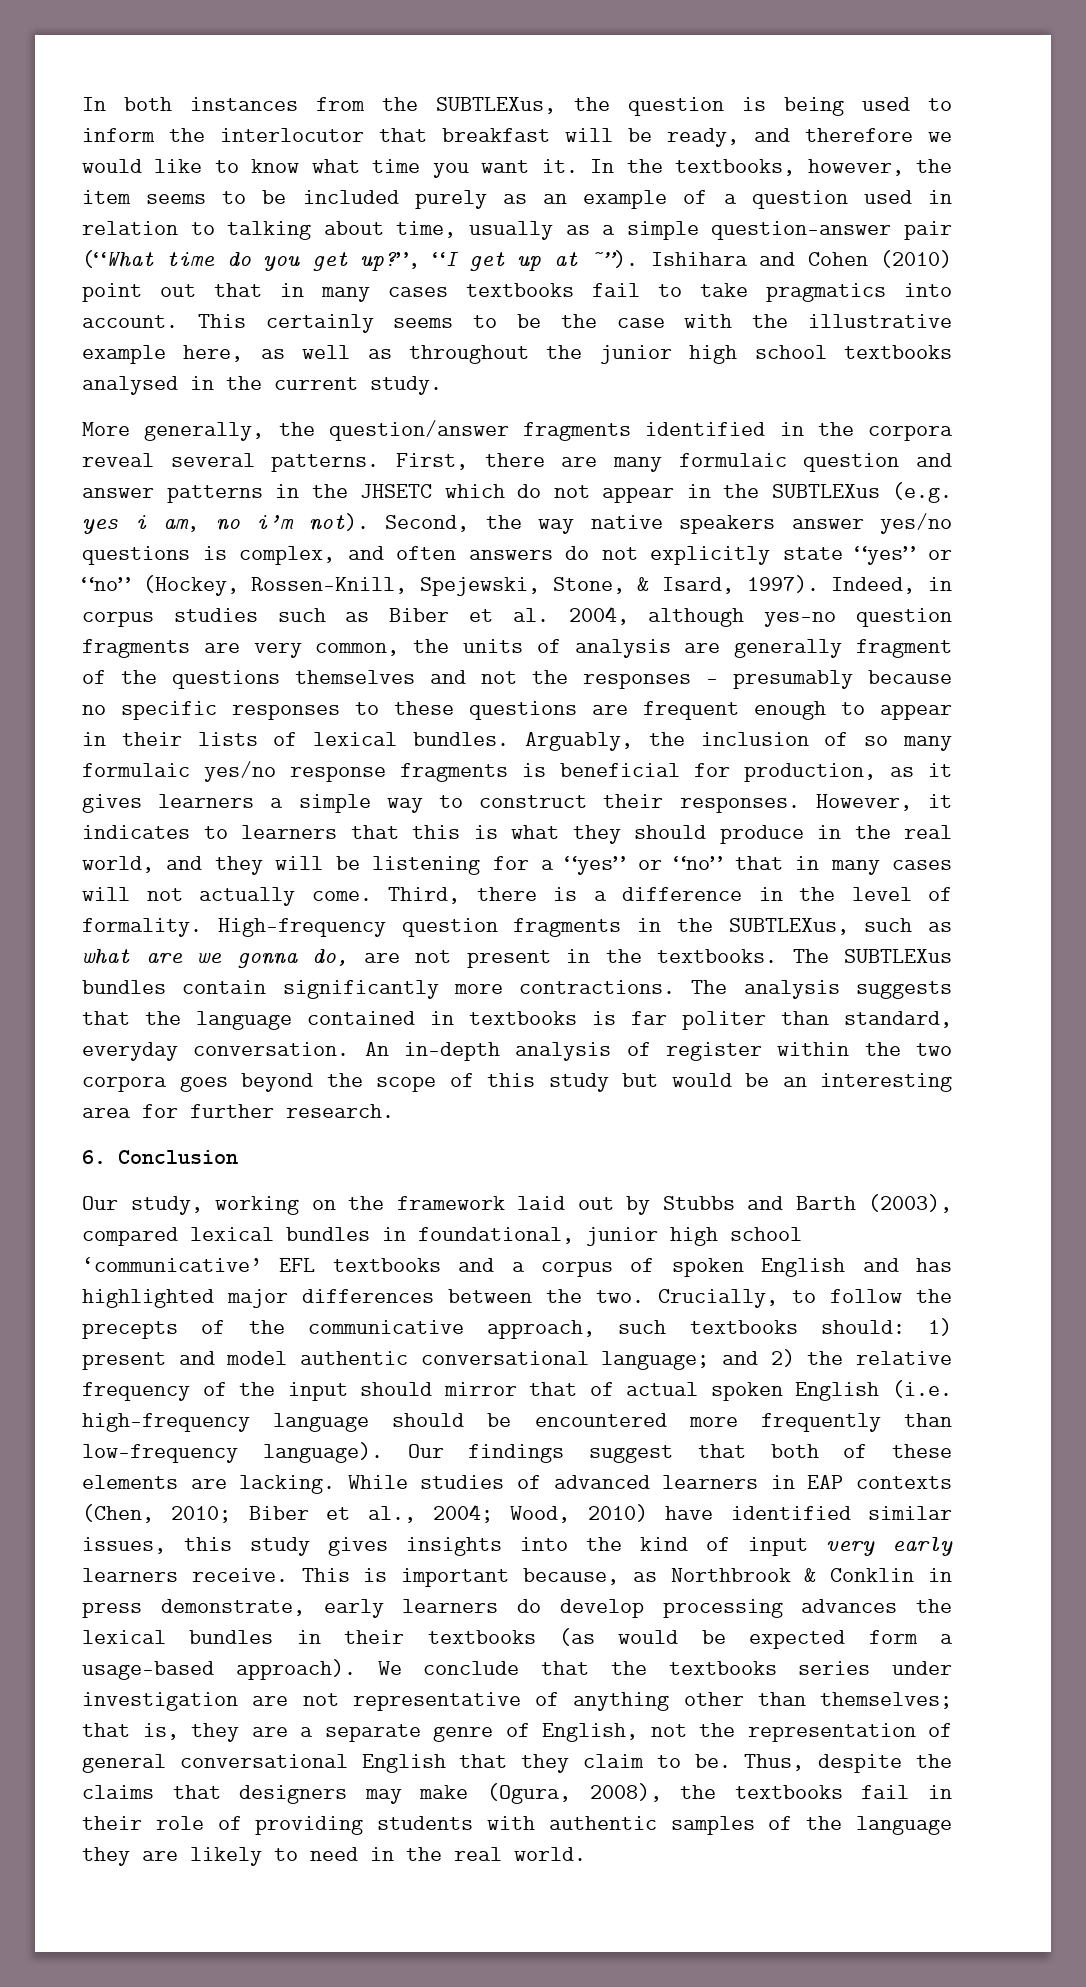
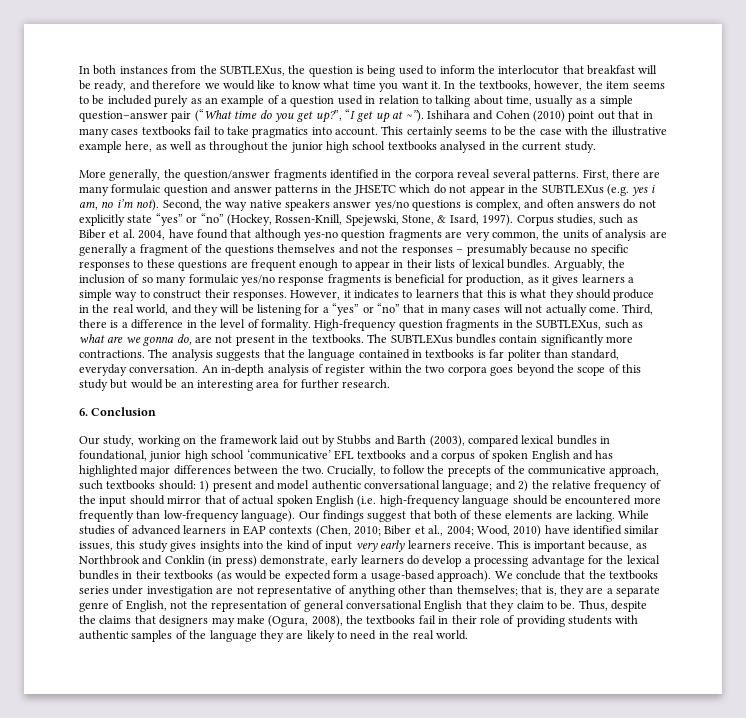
[831,577,952,594] [82,608,258,627] Indeed, in corpus studies -> [516,214,596,226] Corpus studies,
(629, 615) none -> [168,229,252,239] have found that
(843, 648) none -> [130,247,137,253] a
[804,1568,952,1582] [82,1602,142,1618] & Conklin in press -> [142,555,257,567] and Conklin (in press)
[662,1599,898,1618] processing advances -> [464,555,603,567] a processing advantage for

